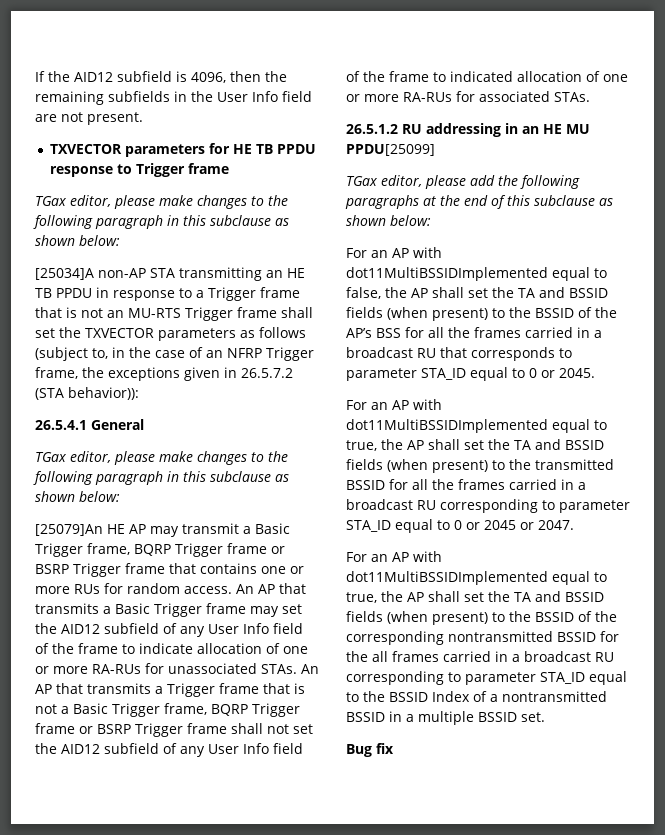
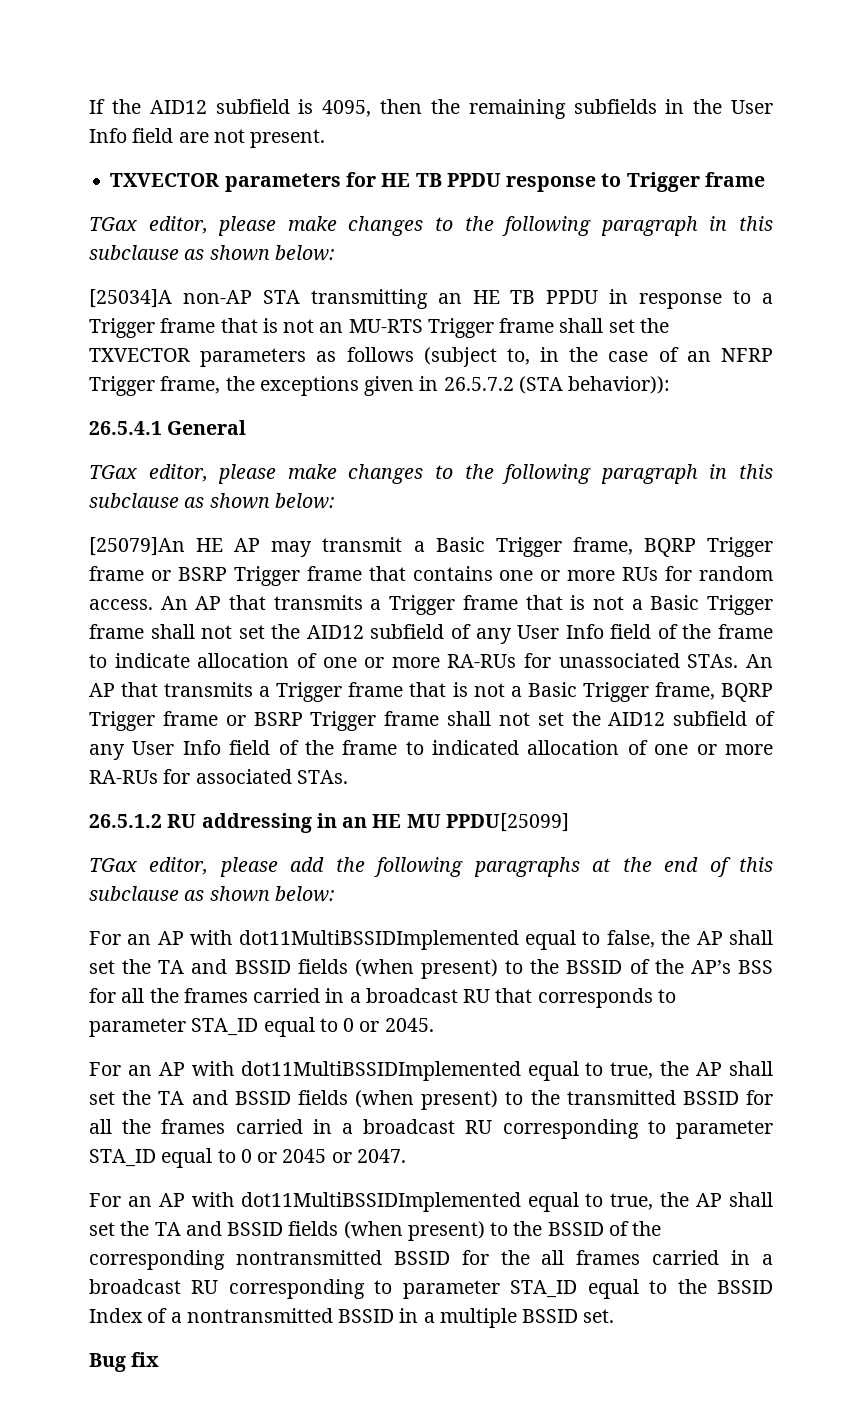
[191,72,226,83] 4096, -> [322,100,372,117] 4095,
(111, 610) none -> [389,595,643,615] Trigger frame that is not a
[250,606,279,617] may -> [150,624,233,639] shall not

